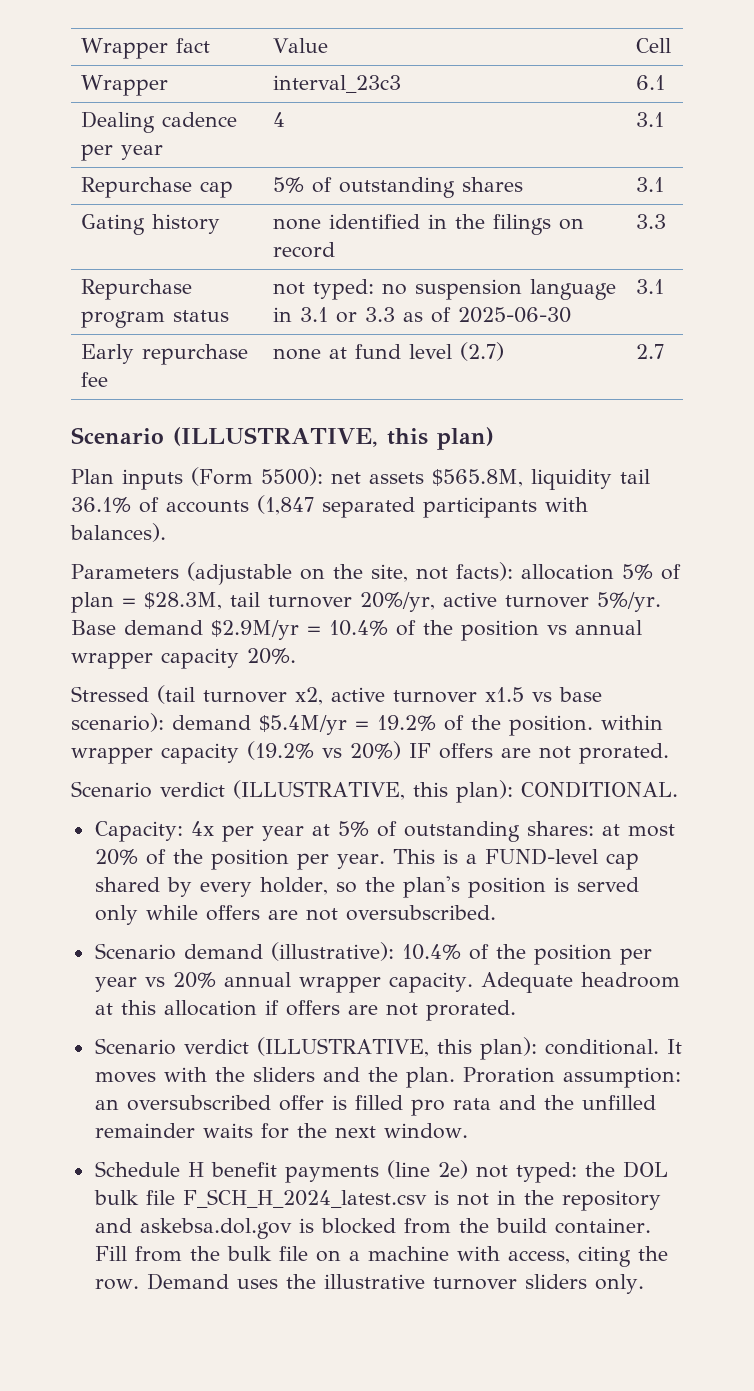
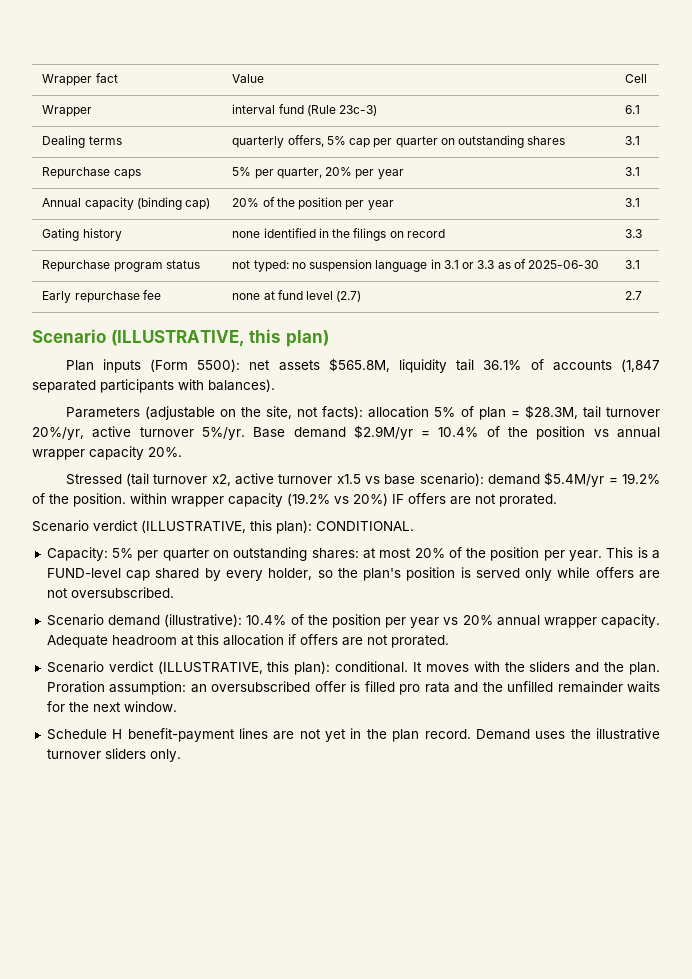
[272,75,401,93] [635,75,665,90] [80,111,237,133] [80,144,163,161] [272,112,285,127] interval_23c3 | 6.1 // Dealing cadence per year | 4 -> [232,104,378,116] [625,105,641,114] [42,135,122,148] [232,135,566,148] interval fund (Rule 23c-3) | 6.1 // Dealing terms | quarterly offers, 5% cap per quarter on outstanding shares
[199,181,233,198] [272,177,523,198] cap | 5% of outstanding shares -> [113,169,141,179] [232,167,404,179] [625,167,641,176] [42,197,211,210] [232,197,394,210] caps | 5% per quarter, 20% per year | 3.1 // Annual capacity (binding cap) | 20% of the position per year
[190,821,397,842] 4x per year at 5% of -> [112,548,230,561] 5% per quarter on
[210,1160,668,1183] [93,1189,661,1211] [94,1218,651,1239] [94,1246,668,1267] [94,1279,139,1290] benefit payments (line 2e) not typed: the DOL bulk file F_SCH_H_2024_latest.csv is not in the repository and askebsa.dol.gov is blocked from the build container. Fill from the bulk file on a machine with access, citing the row. -> [127,728,471,742] benefit-payment lines are not yet in the plan record.

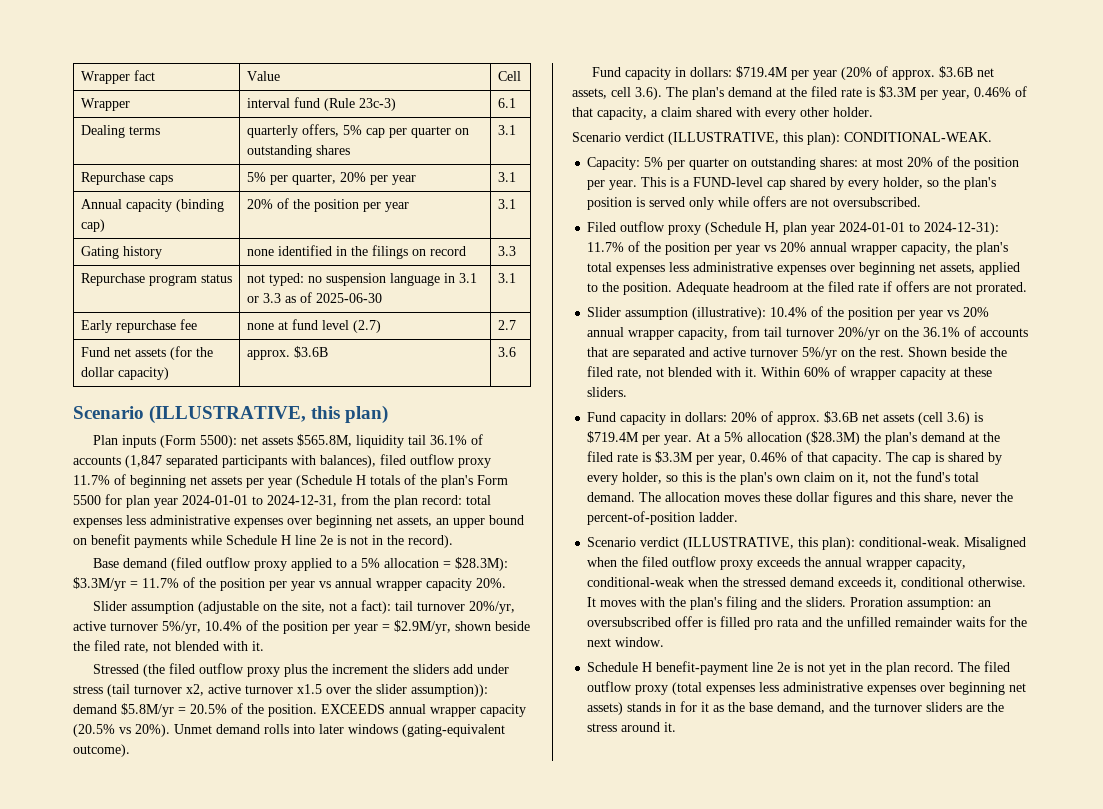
(643, 295) none -> [80,346,213,360] [80,367,169,380] [246,346,328,360] [497,347,516,357] // Fund net assets (for the dollar capacity) | approx. $3.6B | 3.6
[208,379,275,392] [65,405,660,420] [32,425,586,440] balances). // Parameters (adjustable on the site, not facts): allocation 5% of plan = $28.3M, tail turnover 20%/yr, active turnover 5%/yr. Base demand $2.9M/yr = 10.4% of the position -> [320,454,491,468] [73,474,508,488] [73,494,491,508] [73,515,524,528] [73,534,453,548] [93,557,509,571] [73,577,315,591] balances), filed outflow proxy 11.7% of beginning net assets per year (Schedule H totals of the plan's Form 5500 for plan year 2024-01-01 to 2024-12-31, from the plan record: total expenses less administrative expenses over beginning net assets, an upper bound on benefit payments while Schedule H line 2e is not in the record). // Base demand (filed outflow proxy applied to a 5% allocation = $28.3M): $3.3M/yr = 11.7% of the position per year
[65,474,122,485] Stressed -> [93,600,516,614] [73,620,530,634] [73,640,264,653] [93,663,510,677] [73,685,103,694] Slider assumption (adjustable on the site, not a fact): tail turnover 20%/yr, active turnover 5%/yr, 10.4% of the position per year = $2.9M/yr, shown beside the filed rate, not blended with it. // Stressed (the filed outflow proxy plus the increment the sliders add under stress
[365,472,661,487] [32,493,557,507] [32,520,414,534] vs base scenario): demand $5.4M/yr = 19.2% of the position. within wrapper capacity (19.2% vs 20%) IF offers are not prorated. // Scenario verdict (ILLUSTRATIVE, this plan): CONDITIONAL. -> [326,684,488,697] [73,703,526,717] [73,724,505,737] [73,744,130,757] [592,66,995,80] [572,86,1027,100] [572,107,873,120] [572,132,992,145] over the slider assumption)): demand $5.8M/yr = 20.5% of the position. EXCEEDS annual wrapper capacity (20.5% vs 20%). Unmet demand rolls into later windows (gating-equivalent outcome). // Fund capacity in dollars: $719.4M per year (20% of approx. $3.6B net assets, cell 3.6). The plan's demand at the filed rate is $3.3M per year, 0.46% of that capacity, a claim shared with every other holder. // Scenario verdict (ILLUSTRATIVE, this plan): CONDITIONAL-WEAK.
[46,614,161,626] Scenario demand -> [587,221,1000,235] [587,241,1009,255] [587,262,1021,275] [587,281,1028,295] [587,307,689,320] Filed outflow proxy (Schedule H, plan year 2024-01-01 to 2024-12-31): 11.7% of the position per year vs 20% annual wrapper capacity, the plan's total expenses less administrative expenses over beginning net assets, applied to the position. Adequate headroom at the filed rate if offers are not prorated. // Slider assumption
[600,614,660,628] [46,634,449,648] [46,661,409,675] capacity. Adequate headroom at this allocation if offers are not prorated. // Scenario verdict (ILLUSTRATIVE, this plan): conditional. -> [678,326,1029,340] [587,347,1008,360] [587,366,993,380] [587,387,628,397] [587,411,984,425] [587,431,1001,445] [587,451,1003,465] [587,471,980,485] [587,491,1014,505] [587,511,739,525] [587,537,1027,550] [587,556,967,570] [587,577,1027,589] capacity, from tail turnover 20%/yr on the 36.1% of accounts that are separated and active turnover 5%/yr on the rest. Shown beside the filed rate, not blended with it. Within 60% of wrapper capacity at these sliders. // Fund capacity in dollars: 20% of approx. $3.6B net assets (cell 3.6) is $719.4M per year. At a 5% allocation ($28.3M) the plan's demand at the filed rate is $3.3M per year, 0.46% of that capacity. The cap is shared by every holder, so this is the plan's own claim on it, not the fund's total demand. The allocation moves these dollar figures and this share, never the percent-of-position ladder. // Scenario verdict (ILLUSTRATIVE, this plan): conditional-weak. Misaligned when the filed outflow proxy exceeds the annual wrapper capacity, conditional-weak when the stressed demand exceeds it, conditional otherwise.
[529,661,661,675] sliders and the plan. -> [690,596,847,610] plan's filing and the sliders.
[238,728,295,740] lines are -> [752,662,804,672] line 2e is
[475,728,660,740] [46,748,181,762] Demand uses the illustrative turnover sliders only. -> [958,661,1011,672] [587,681,1027,695] [587,701,1005,715] [587,722,677,732] The filed outflow proxy (total expenses less administrative expenses over beginning net assets) stands in for it as the base demand, and the turnover sliders are the stress around it.

